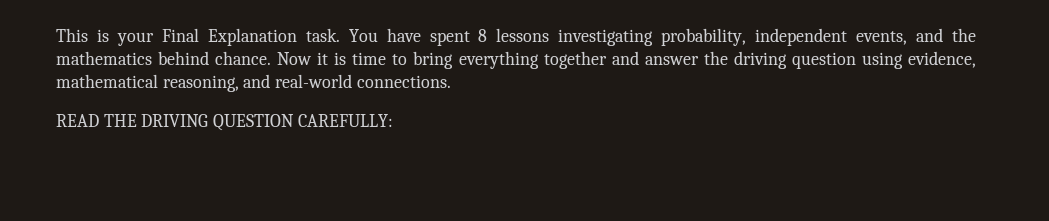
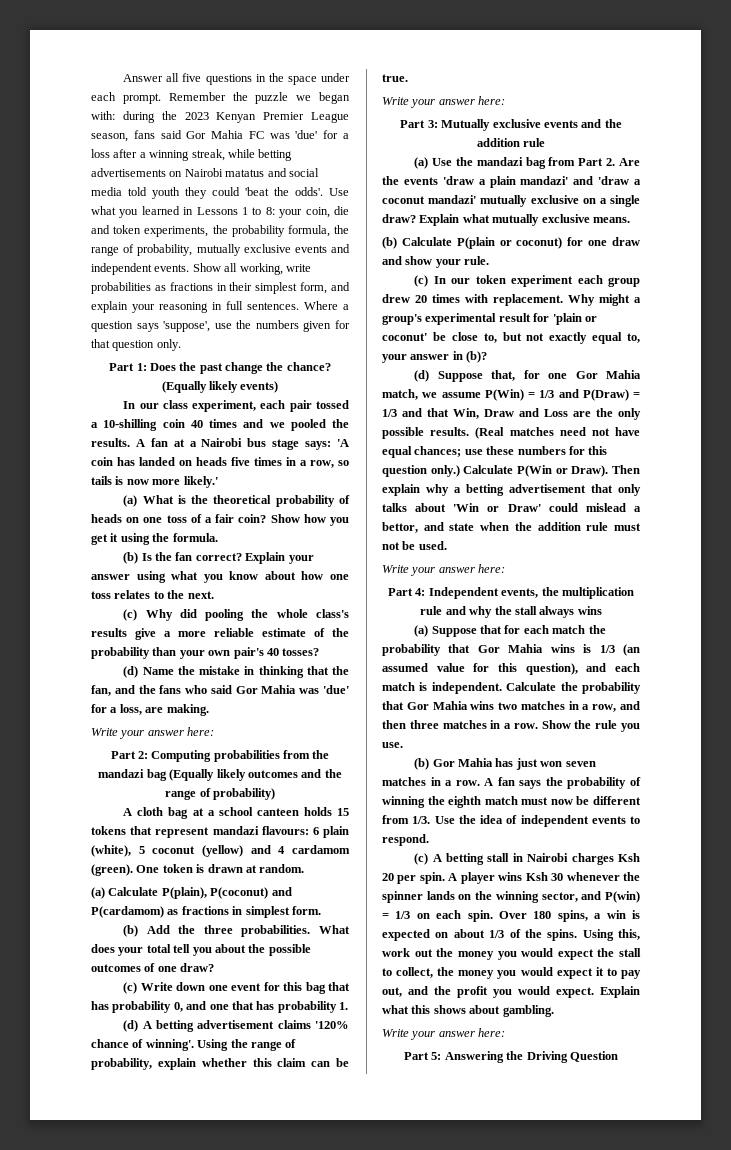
[56,28,976,46] [56,51,976,69] [56,74,451,92] [56,114,393,131] This is your Final Explanation task. You have spent 8 lessons investigating probability, independent events, and the mathematics behind chance. Now it is time to bring everything together and answer the driving question using evidence, mathematical reasoning, and real-world connections. // READ THE DRIVING QUESTION CAREFULLY: -> [123,73,351,85] [91,92,350,104] [91,111,349,123] [91,130,349,142] [91,149,293,161] [91,168,319,177] [91,187,349,199] [91,206,350,218] [91,225,349,237] [91,244,350,256] [91,263,311,275] [91,282,350,294] [91,301,349,313] [91,320,351,332] [91,339,181,351] [109,362,331,374] [161,381,279,393] [123,400,349,412] [91,419,349,431] [91,438,349,450] [91,457,349,468] [91,476,218,488] [123,495,350,507] [91,514,349,526] [91,533,218,545] [123,552,314,564] [91,571,350,583] [91,590,214,599] [123,609,349,621] [91,628,349,640] [91,647,320,659] [123,666,349,678] [91,685,349,696] [91,704,209,716] [91,727,215,739] [110,750,330,762] [98,769,342,781] [165,788,275,800] [123,807,349,819] [91,826,349,838] [91,845,350,857] [91,864,305,876] [91,887,292,899] [91,906,321,918] [123,925,350,937] [91,944,311,956] [91,963,215,972] [123,982,350,994] [91,1001,348,1013] [123,1020,349,1032] [91,1039,297,1051] [91,1058,349,1070] [382,74,408,82] [382,96,506,108] [400,119,622,131] [476,138,546,147] [414,157,640,169] [382,176,641,188] [382,195,640,207] [382,214,630,226] [382,237,640,249] [382,256,490,268] [414,275,640,287] [382,294,641,306] [382,313,597,325] [382,332,640,344] [382,351,488,363] [414,370,641,382] [382,389,640,401] [382,408,641,420] [382,427,640,439] [382,446,608,458] [382,465,640,477] [382,484,641,496] [382,503,641,512] [382,522,641,533] [382,541,447,550] [382,564,506,576] [388,587,634,599] [420,606,602,618] [414,625,606,637] [382,644,640,656] [382,663,640,675] [382,682,641,694] [382,701,640,712] [382,720,640,732] [382,742,403,748] [414,758,596,770] [382,777,641,789] [382,796,641,808] [382,815,640,827] [382,834,429,846] [414,853,640,865] [382,872,640,884] [382,891,640,903] [382,910,640,922] [382,929,640,941] [382,948,641,960] [382,967,641,979] [382,986,640,998] [382,1005,554,1017] [382,1028,506,1040] [404,1051,618,1063] Answer all five questions in the space under each prompt. Remember the puzzle we began with: during the 2023 Kenyan Premier League season, fans said Gor Mahia FC was 'due' for a loss after a winning streak, while betting advertisements on Nairobi matatus and social media told youth they could 'beat the odds'. Use what you learned in Lessons 1 to 8: your coin, die and token experiments, the probability formula, the range of probability, mutually exclusive events and independent events. Show all working, write probabilities as fractions in their simplest form, and explain your reasoning in full sentences. Where a question says 'suppose', use the numbers given for that question only. // Part 1: Does the past change the chance? (Equally likely events) // In our class experiment, each pair tossed a 10-shilling coin 40 times and we pooled the results. A fan at a Nairobi bus stage says: 'A coin has landed on heads five times in a row, so tails is now more likely.' // (a) What is the theoretical probability of heads on one toss of a fair coin? Show how you get it using the formula. // (b) Is the fan correct? Explain your answer using what you know about how one toss relates to the next. // (c) Why did pooling the whole class's results give a more reliable estimate of the probability than your own pair's 40 tosses? // (d) Name the mistake in thinking that the fan, and the fans who said Gor Mahia was 'due' for a loss, are making. // Write your answer here: // Part 2: Computing probabilities from the mandazi bag (Equally likely outcomes and the range of probability) // A cloth bag at a school canteen holds 15 tokens that represent mandazi flavours: 6 plain (white), 5 coconut (yellow) and 4 cardamom (green). One token is drawn at random. // (a) Calculate P(plain), P(coconut) and P(cardamom) as fractions in simplest form. // (b) Add the three probabilities. What does your total tell you about the possible outcomes of one draw? // (c) Write down one event for this bag that has probability 0, and one that has probability 1. // (d) A betting advertisement claims '120% chance of winning'. Using the range of probability, explain whether this claim can be true. // Write your answer here: // Part 3: Mutually exclusive events and the addition rule // (a) Use the mandazi bag from Part 2. Are the events 'draw a plain mandazi' and 'draw a coconut mandazi' mutually exclusive on a single draw? Explain what mutually exclusive means. // (b) Calculate P(plain or coconut) for one draw and show your rule. // (c) In our token experiment each group drew 20 times with replacement. Why might a group's experimental result for 'plain or coconut' be close to, but not exactly equal to, your answer in (b)? // (d) Suppose that, for one Gor Mahia match, we assume P(Win) = 1/3 and P(Draw) = 1/3 and that Win, Draw and Loss are the only possible results. (Real matches need not have equal chances; use these numbers for this question only.) Calculate P(Win or Draw). Then explain why a betting advertisement that only talks about 'Win or Draw' could mislead a bettor, and state when the addition rule must not be used. // Write your answer here: // Part 4: Independent events, the multiplication rule and why the stall always wins // (a) Suppose that for each match the probability that Gor Mahia wins is 1/3 (an assumed value for this question), and each match is independent. Calculate the probability that Gor Mahia wins two matches in a row, and then three matches in a row. Show the rule you use. // (b) Gor Mahia has just won seven matches in a row. A fan says the probability of winning the eighth match must now be different from 1/3. Use the idea of independent events to respond. // (c) A betting stall in Nairobi charges Ksh 20 per spin. A player wins Ksh 30 whenever the spinner lands on the winning sector, and P(win) = 1/3 on each spin. Over 180 spins, a win is expected on about 1/3 of the spins. Using this, work out the money you would expect the stall to collect, the money you would expect it to pay out, and the profit you would expect. Explain what this shows about gambling. // Write your answer here: // Part 5: Answering the Driving Question

